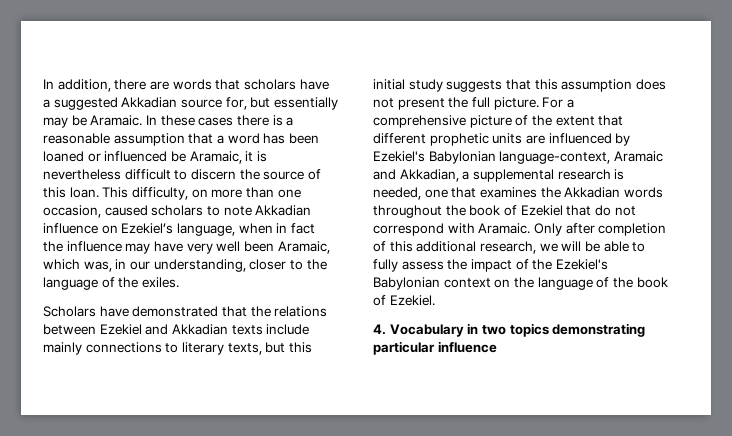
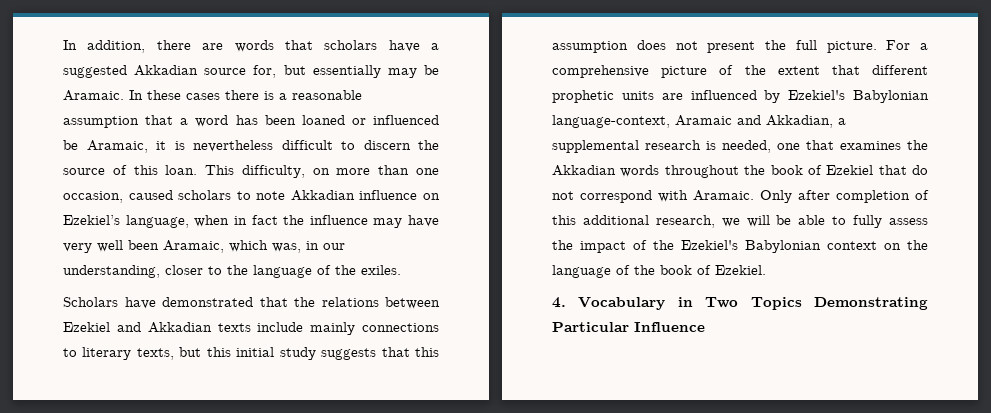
[481,323,646,337] [373,341,497,355] two topics demonstrating particular influence -> [705,297,928,310] [552,322,705,332] Two Topics Demonstrating Particular Influence

